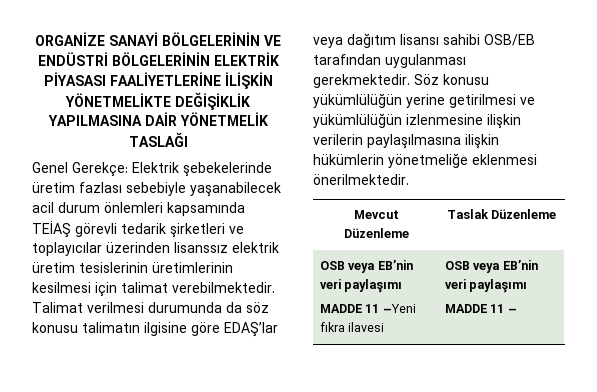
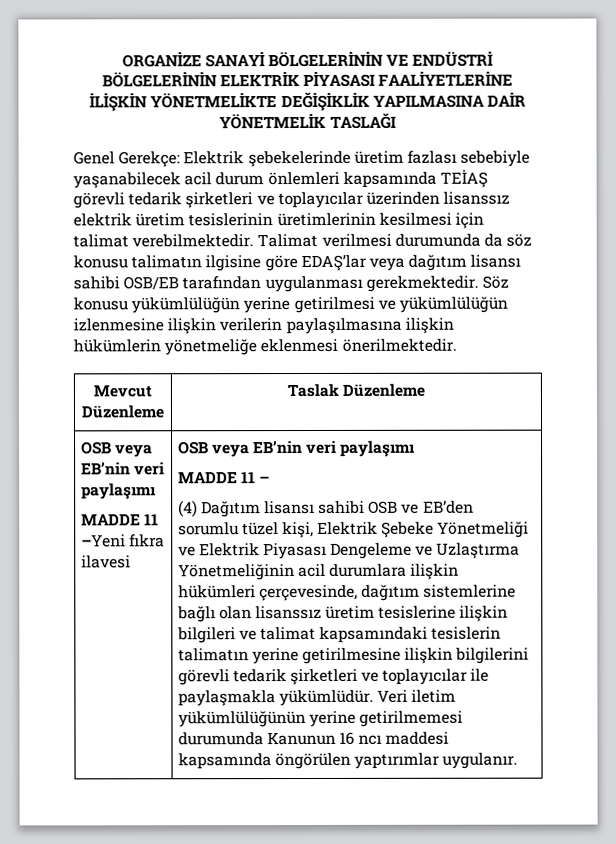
(517, 310) none -> [177,500,474,518] [177,521,530,539] [177,542,521,560] [177,563,460,581] [177,584,517,602] [176,605,509,623] [176,626,502,644] [177,647,530,665] [177,668,490,686] [177,689,457,707] [177,710,463,728] [177,731,450,746] [177,752,519,770] // (4) Dağıtım lisansı sahibi OSB ve EB’den sorumlu tüzel kişi, Elektrik Şebeke Yönetmeliği ve Elektrik Piyasası Dengeleme ve Uzlaştırma Yönetmeliğinin acil durumlara ilişkin hükümleri çerçevesinde, dağıtım sistemlerine bağlı olan lisanssız üretim tesislerine ilişkin bilgileri ve talimat kapsamındaki tesislerin talimatın yerine getirilmesine ilişkin bilgilerini görevli tedarik şirketleri ve toplayıcılar ile paylaşmakla yükümlüdür. Veri iletim yükümlülüğünün yerine getirilmemesi durumunda Kanunun 16 ncı maddesi kapsamında öngörülen yaptırımlar uygulanır.

